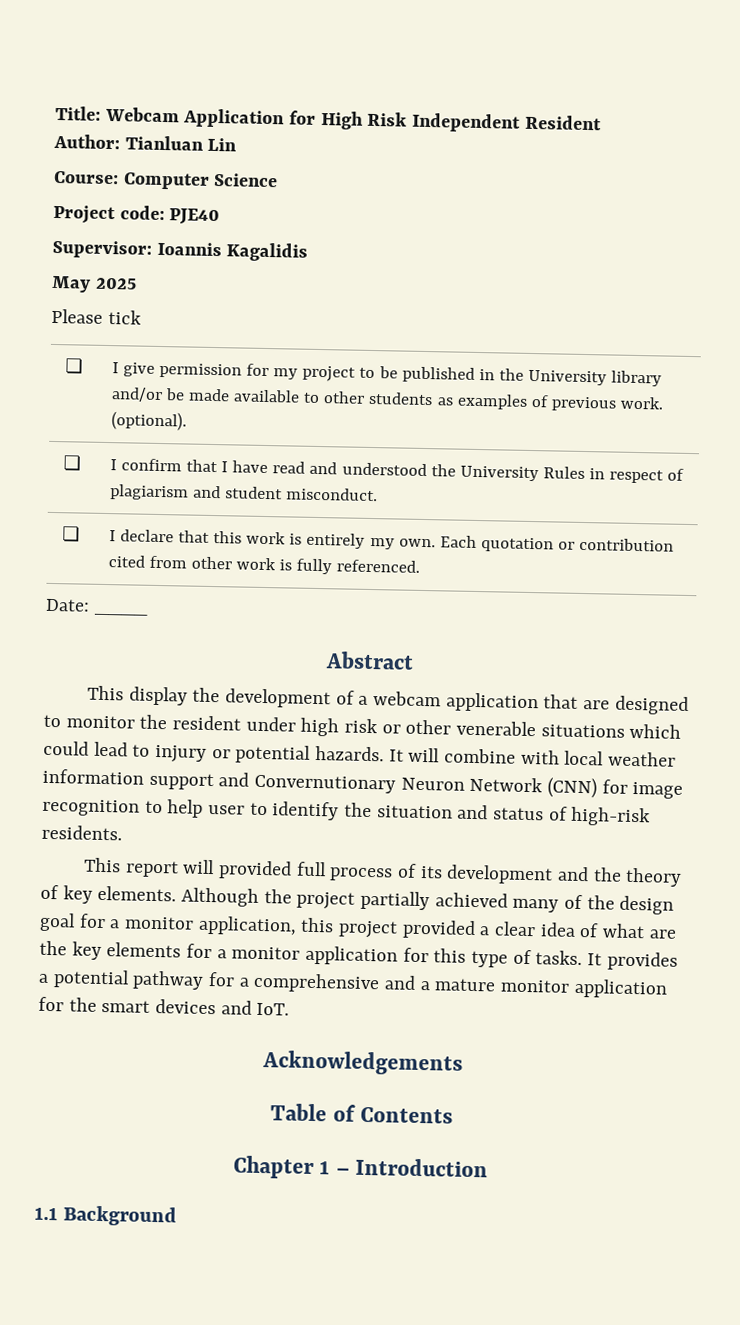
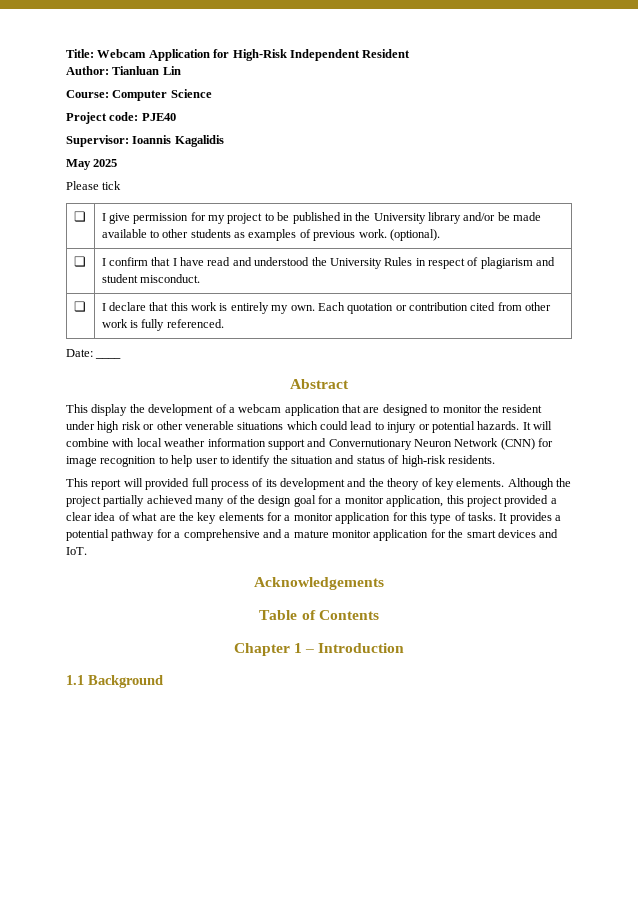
[320,110,408,130] High Risk -> [232,49,287,61] High-Risk

